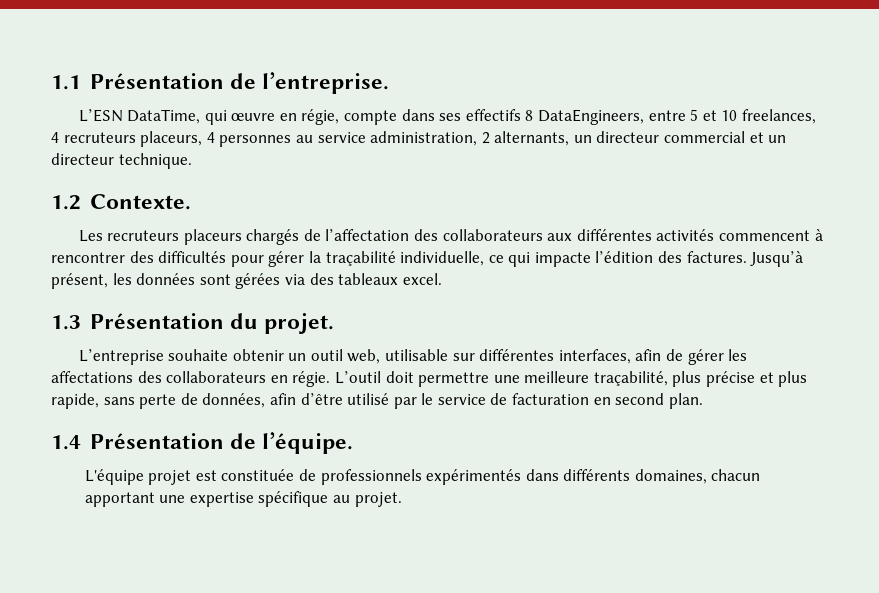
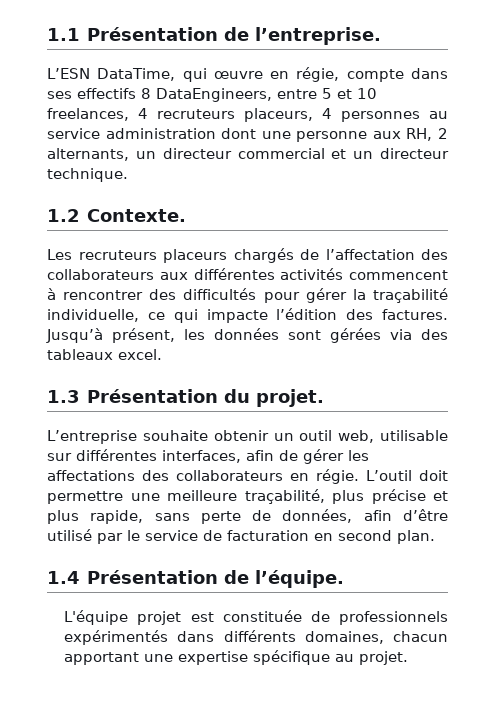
[370,131,478,146] administration, -> [105,128,433,142] administration dont une personne aux RH,

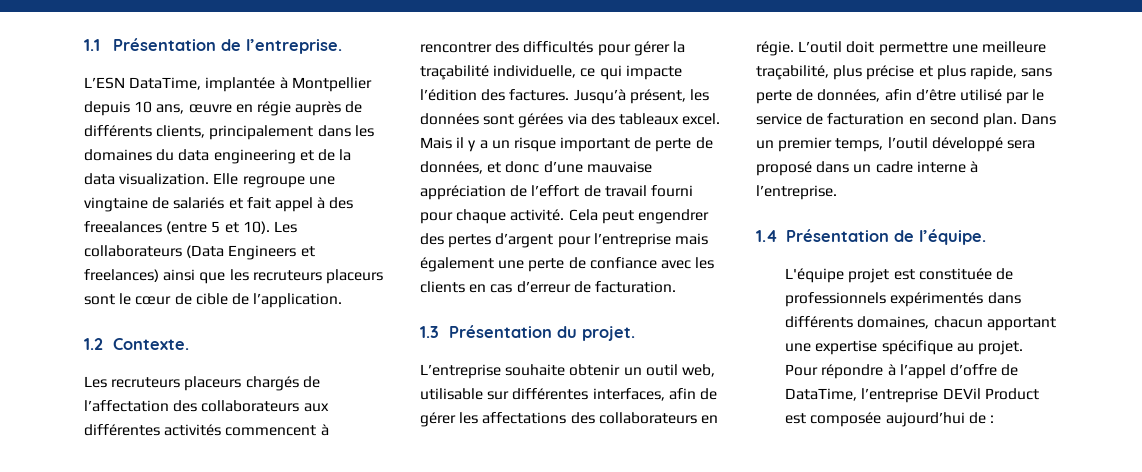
[182,67,448,82] [47,88,377,102] [47,108,448,122] [47,128,448,142] [47,148,449,161] [47,168,128,182] qui œuvre en régie, compte dans ses effectifs 8 DataEngineers, entre 5 et 10 freelances, 4 recruteurs placeurs, 4 personnes au service administration dont une personne aux RH, 2 alternants, un directeur commercial et un directeur technique. -> [205,77,372,92] [84,101,363,116] [84,125,374,140] [84,149,352,164] [84,173,335,188] [84,197,354,212] [84,221,297,234] [84,245,315,260] [84,269,383,284] [84,293,343,308] implantée à Montpellier depuis 10 ans, œuvre en régie auprès de différents clients, principalement dans les domaines du data engineering et de la data visualization. Elle regroupe une vingtaine de salariés et fait appel à des freealances (entre 5 et 10). Les collaborateurs (Data Engineers et freelances) ainsi que les recruteurs placeurs sont le cœur de cible de l’application.
(162, 354) none -> [420,137,713,152] [420,161,652,174] [420,185,693,200] [420,209,709,224] [420,233,708,248] [420,257,715,272] [420,281,676,293] Mais il y a un risque important de perte de données, et donc d’une mauvaise appréciation de l’effort de travail fourni pour chaque activité. Cela peut engendrer des pertes d’argent pour l’entreprise mais également une perte de confiance avec les clients en cas d’erreur de facturation.
(435, 537) none -> [1021,113,1057,125] [756,137,1035,152] [756,161,978,176] [756,185,837,200] Dans un premier temps, l’outil développé sera proposé dans un cadre interne à l’entreprise.
(409, 658) none -> [785,364,1019,379] [785,388,1039,403] [785,412,994,427] Pour répondre à l’appel d’offre de DataTime, l’entreprise DEVil Product est composée aujourd’hui de :

